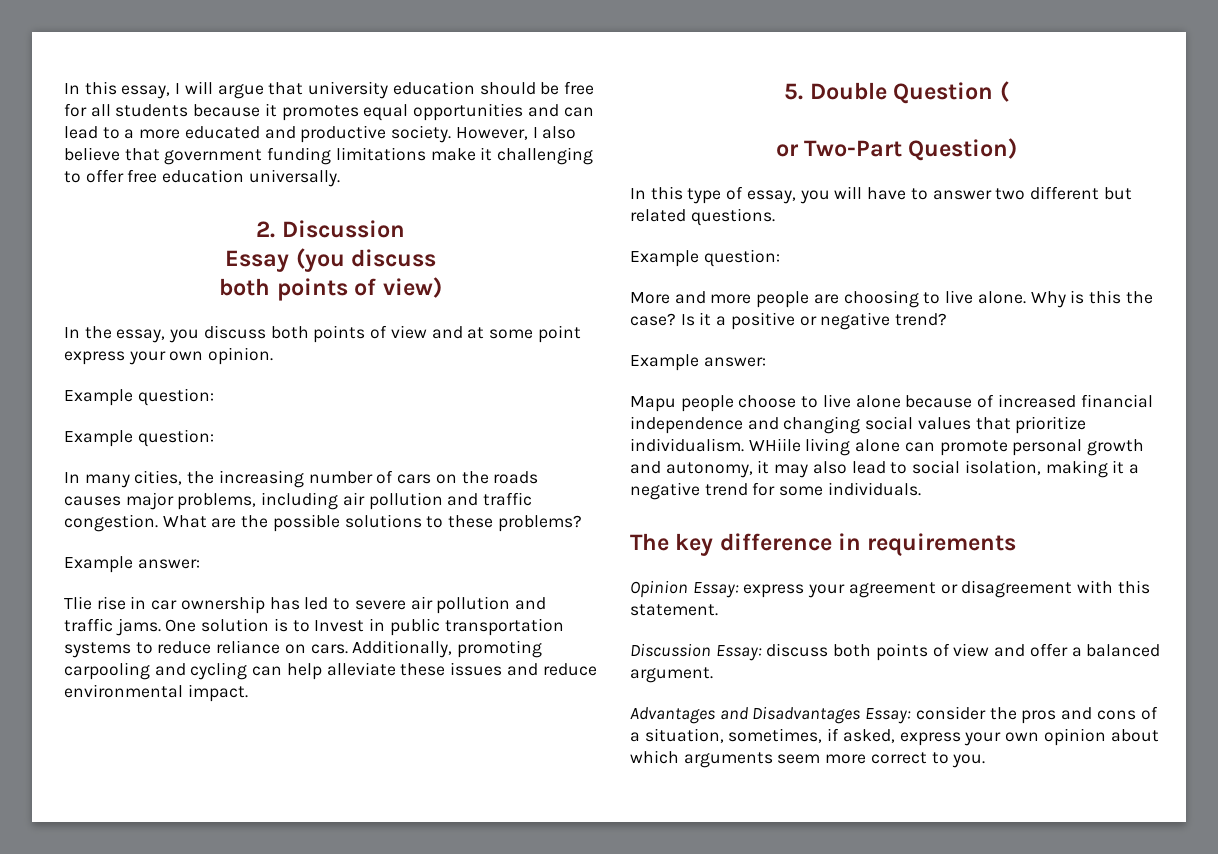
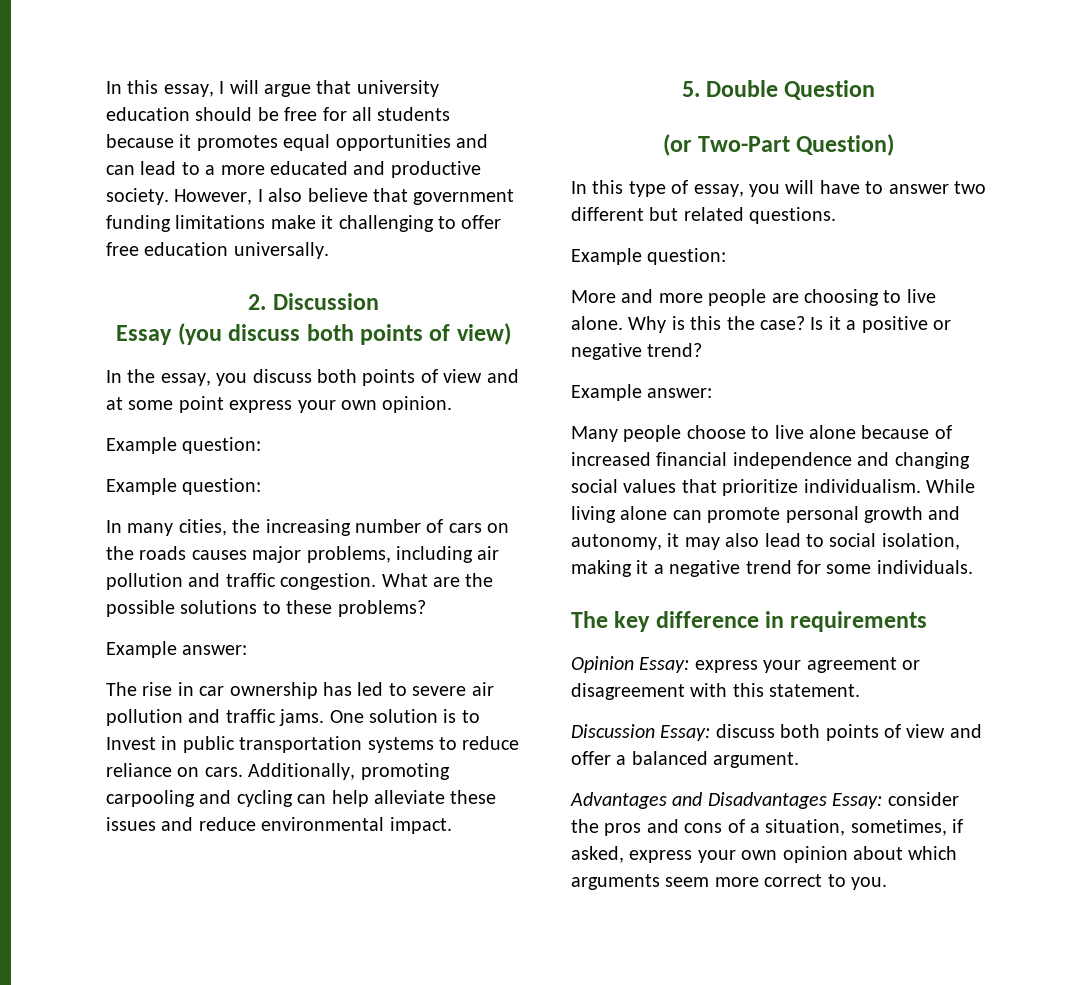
(436, 258) // -> (301, 332) none
[64,596,92,610] Tlie -> [106,682,137,696] The
[999,81,1009,102] [775,144,799,157] ( // or -> [662,134,692,156] // (or
[630,396,676,412] Mapu -> [571,426,618,442] Many
[748,438,801,452] WHiile -> [926,479,975,493] While

